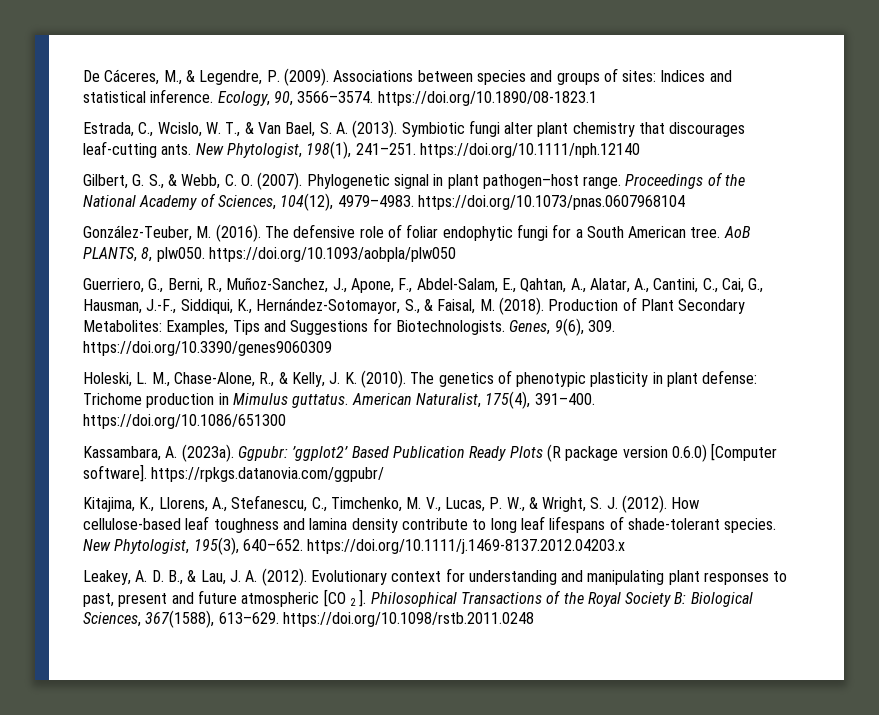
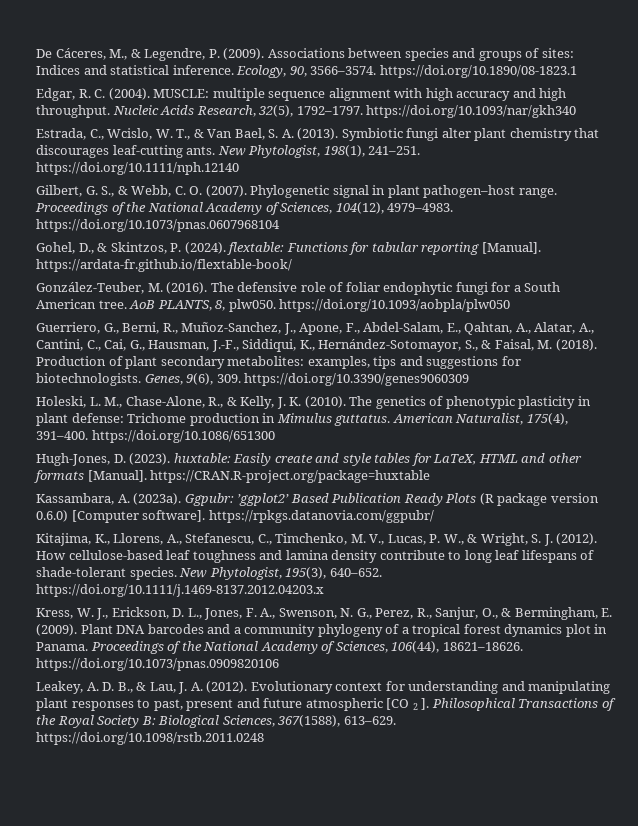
(597, 98) none -> [36,88,567,101] [36,105,577,118] // Edgar, R. C. (2004). MUSCLE: multiple sequence alignment with high accuracy and high throughput. Nucleic Acids Research, 32(5), 1792–1797. https://doi.org/10.1093/nar/gkh340
(685, 202) none -> [36,242,541,255] [36,259,292,272] // Gohel, D., & Skintzos, P. (2024). flextable: Functions for tabular reporting [Manual]. https://ardata-fr.github.io/flextable-book/
[640,299,746,314] [83,318,505,335] Plant Secondary Metabolites: Examples, Tips and Suggestions for Biotechnologists. -> [125,356,521,369] [36,373,141,386] plant secondary metabolites: examples, tips and suggestions for biotechnologists.
(286, 421) none -> [36,453,582,466] [34,470,431,483] // Hugh-Jones, D. (2023). huxtable: Easily create and style tables for LaTeX, HTML and other formats [Manual]. https://CRAN.R-project.org/package=huxtable
(626, 546) none -> [36,607,613,620] [36,624,608,637] [36,641,523,654] [36,658,279,671] // Kress, W. J., Erickson, D. L., Jones, F. A., Swenson, N. G., Perez, R., Sanjur, O., & Bermingham, E. (2009). Plant DNA barcodes and a community phylogeny of a tropical forest dynamics plot in Panama. Proceedings of the National Academy of Sciences, 106(44), 18621–18626. https://doi.org/10.1073/pnas.0909820106

